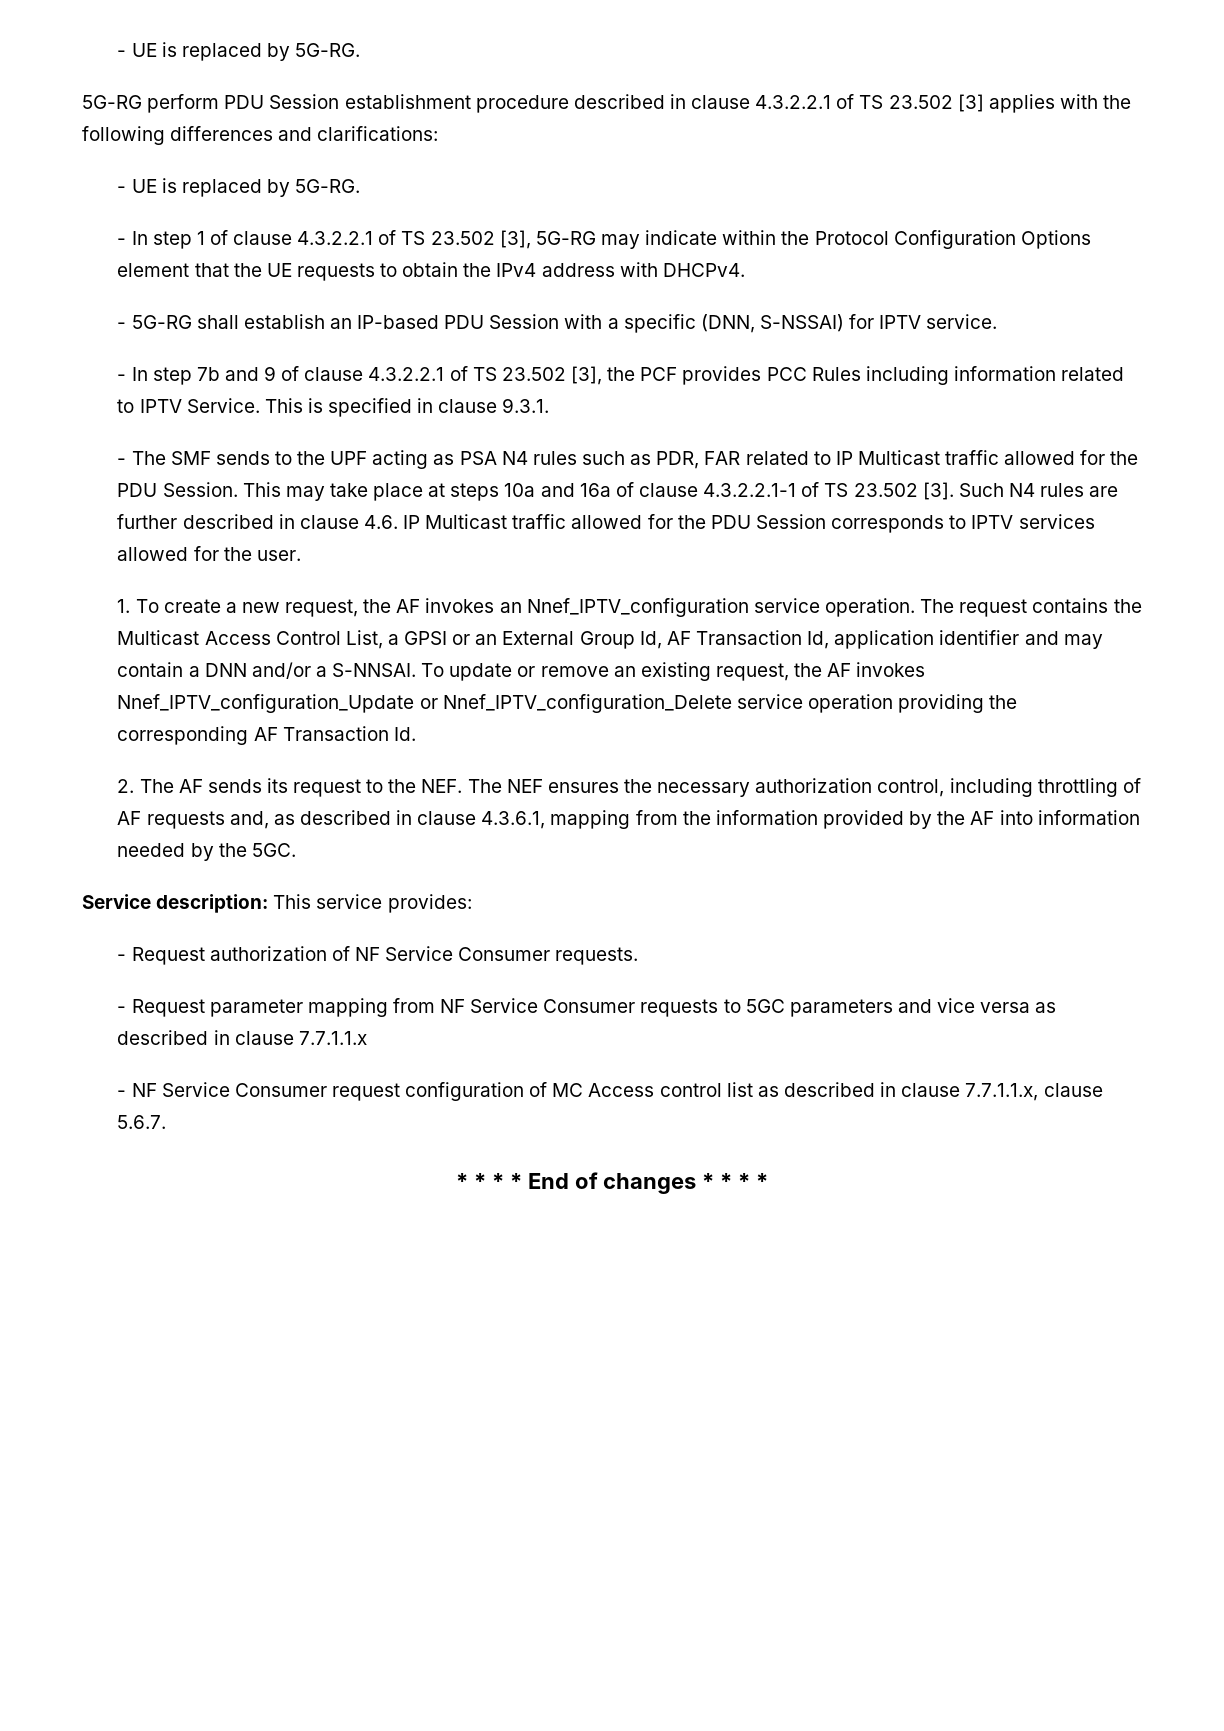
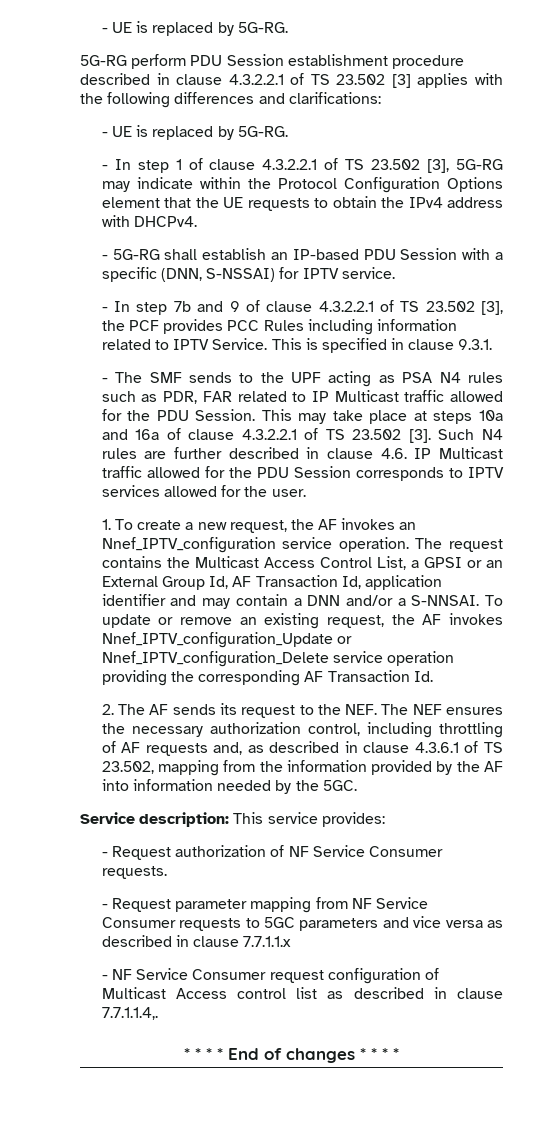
[703,483,797,497] 4.3.2.2.1-1 -> [241,429,297,440] 4.3.2.2.1
[481,811,546,829] 4.3.6.1, -> [414,741,503,753] [101,761,154,774] 4.3.6.1 of TS 23.502,
[552,1083,584,1097] MC -> [101,987,166,999] Multicast
[965,1083,1103,1101] [117,1115,167,1129] 7.7.1.1.x, clause 5.6.7. -> [101,1007,158,1020] 7.7.1.1.4,.

